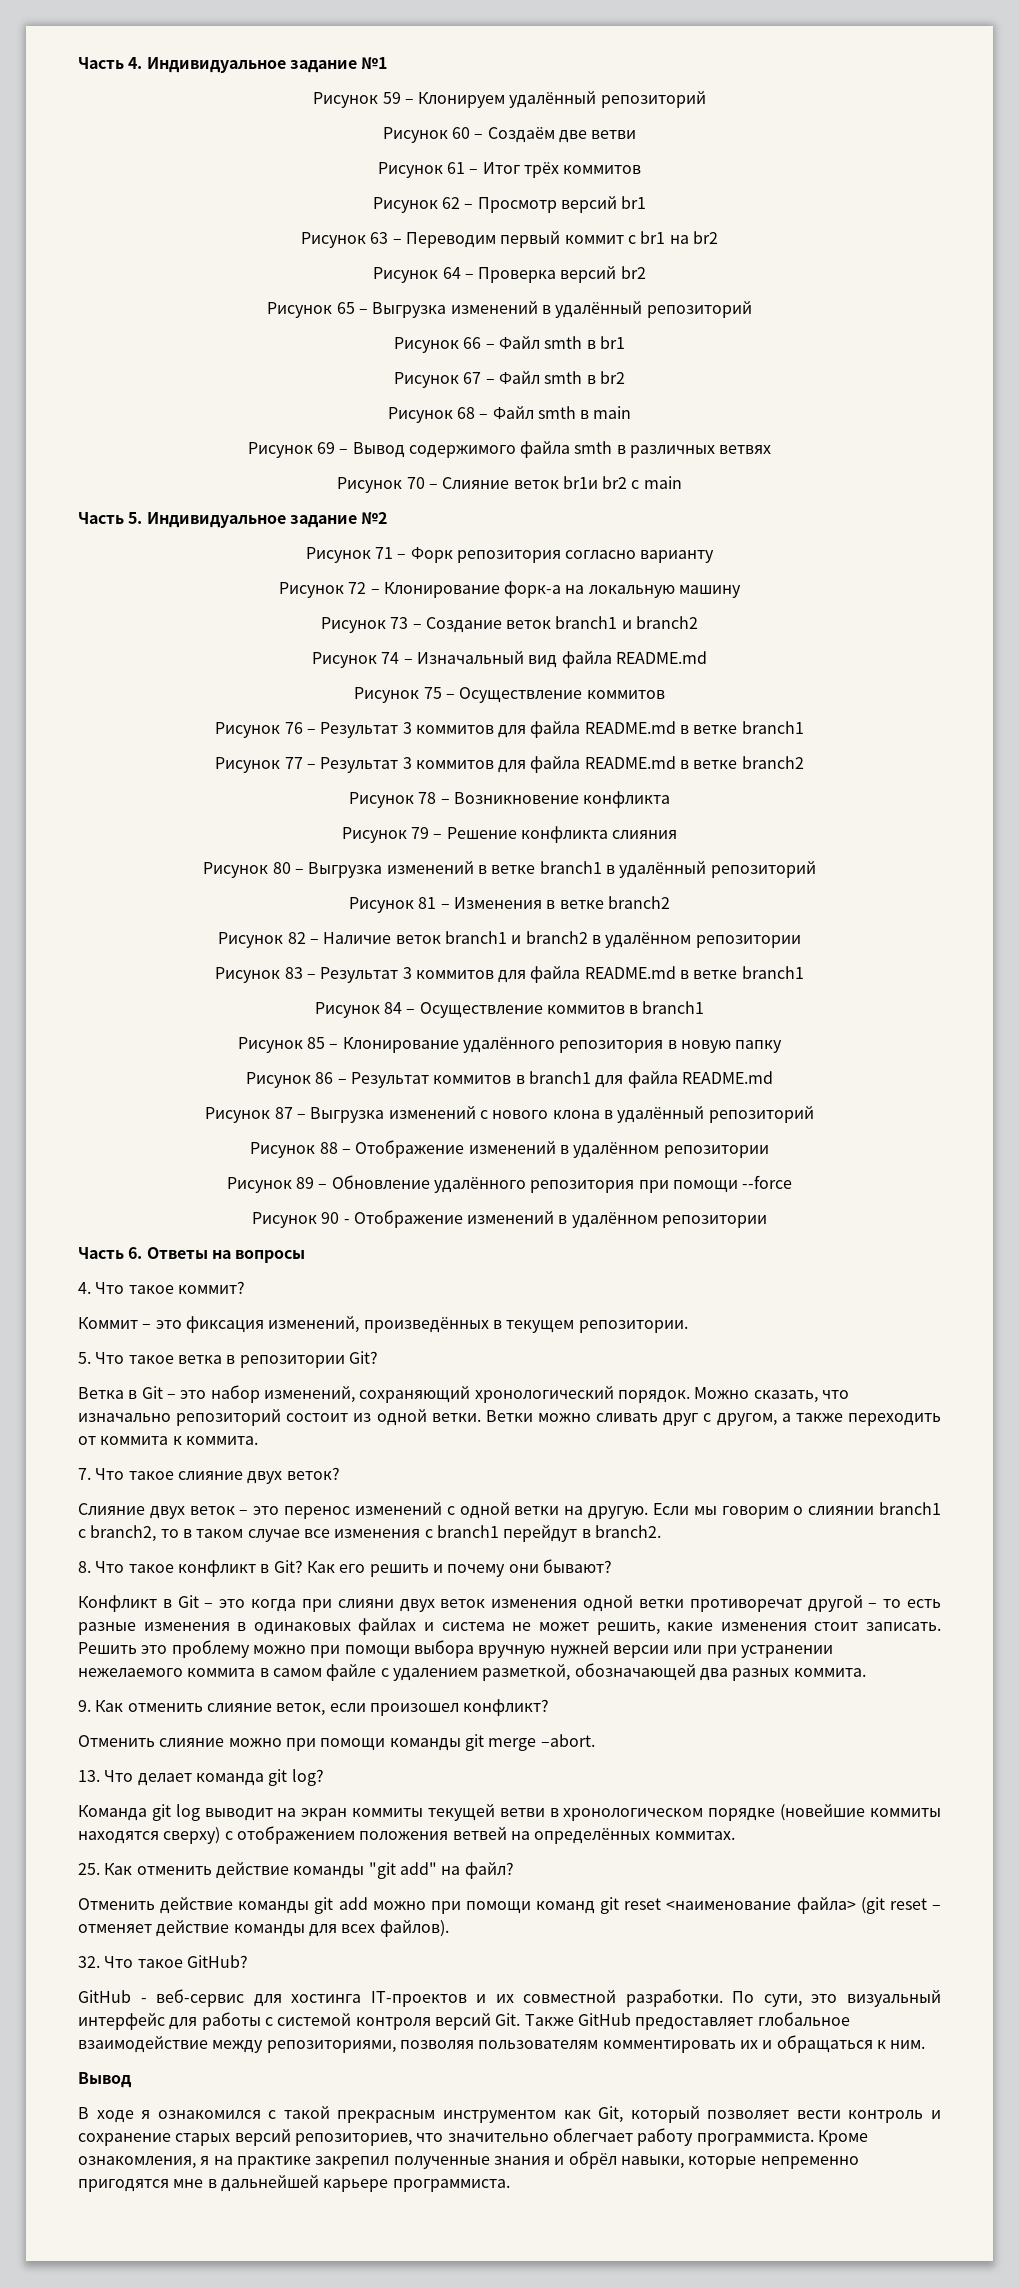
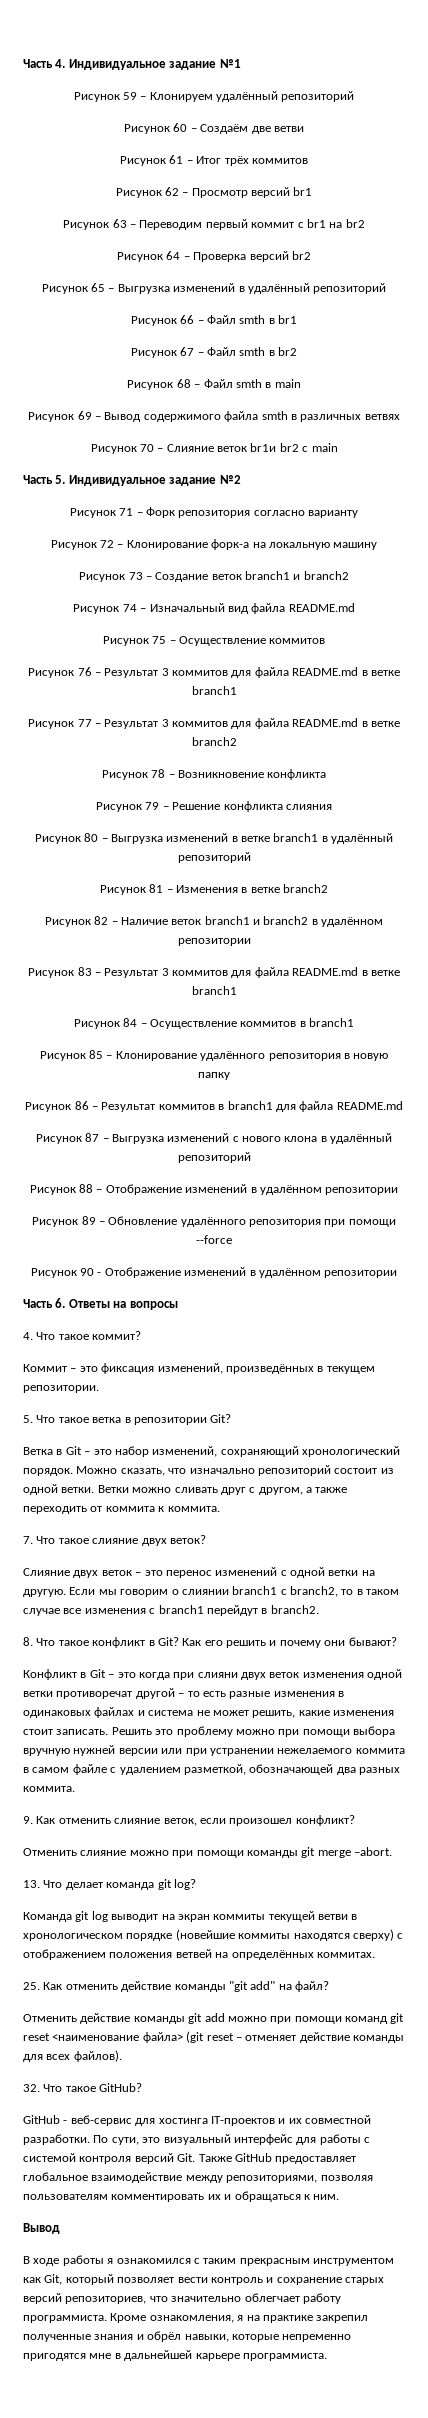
(134, 2116) none -> [62,2255,104,2266] работы
[283,2106,330,2119] такой -> [203,2258,237,2264] таким

